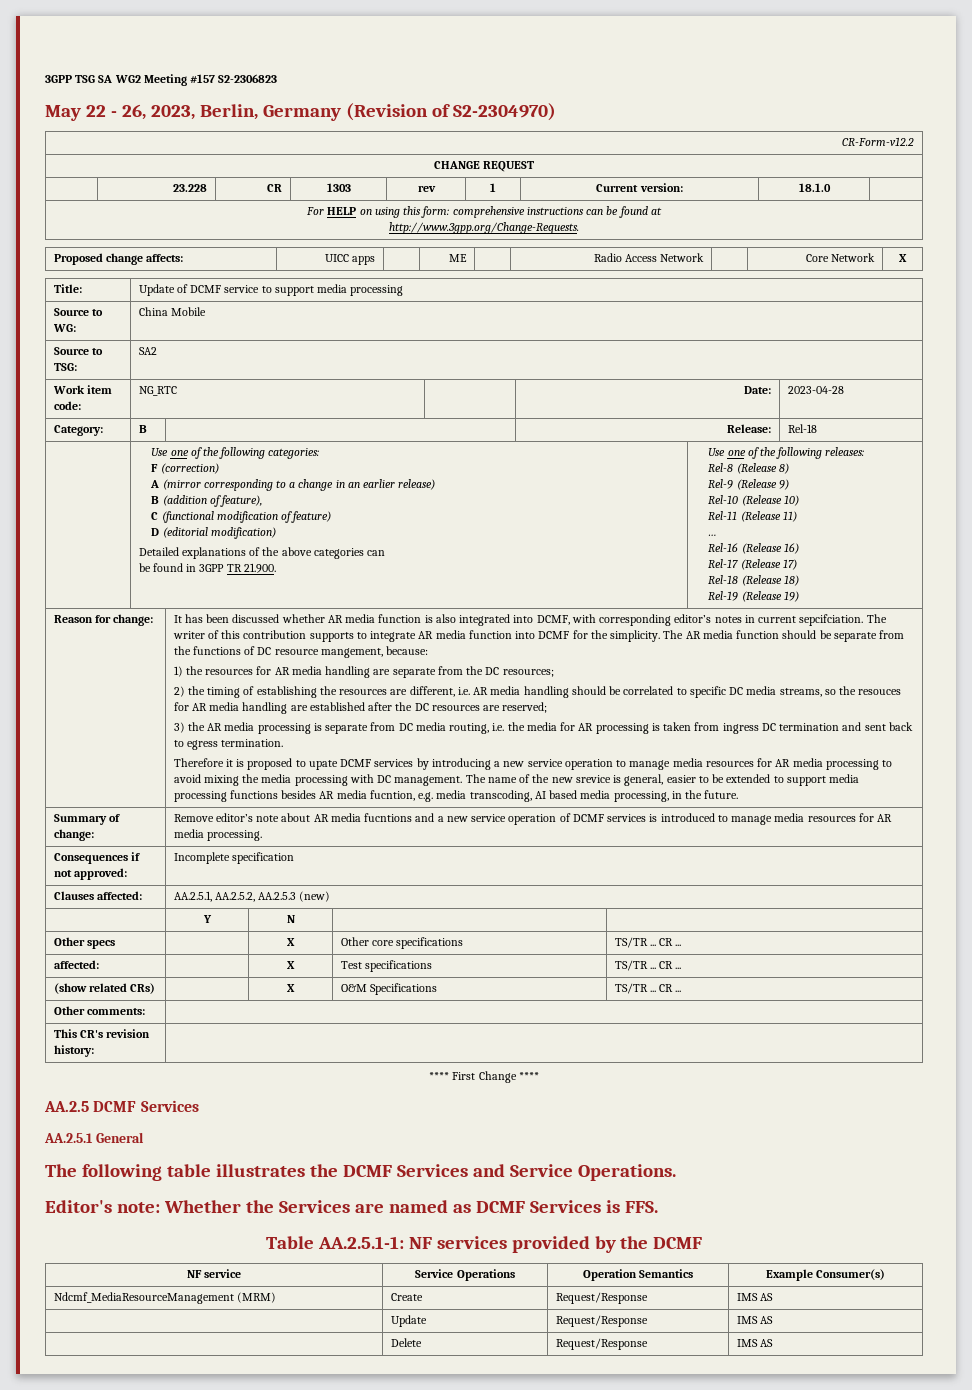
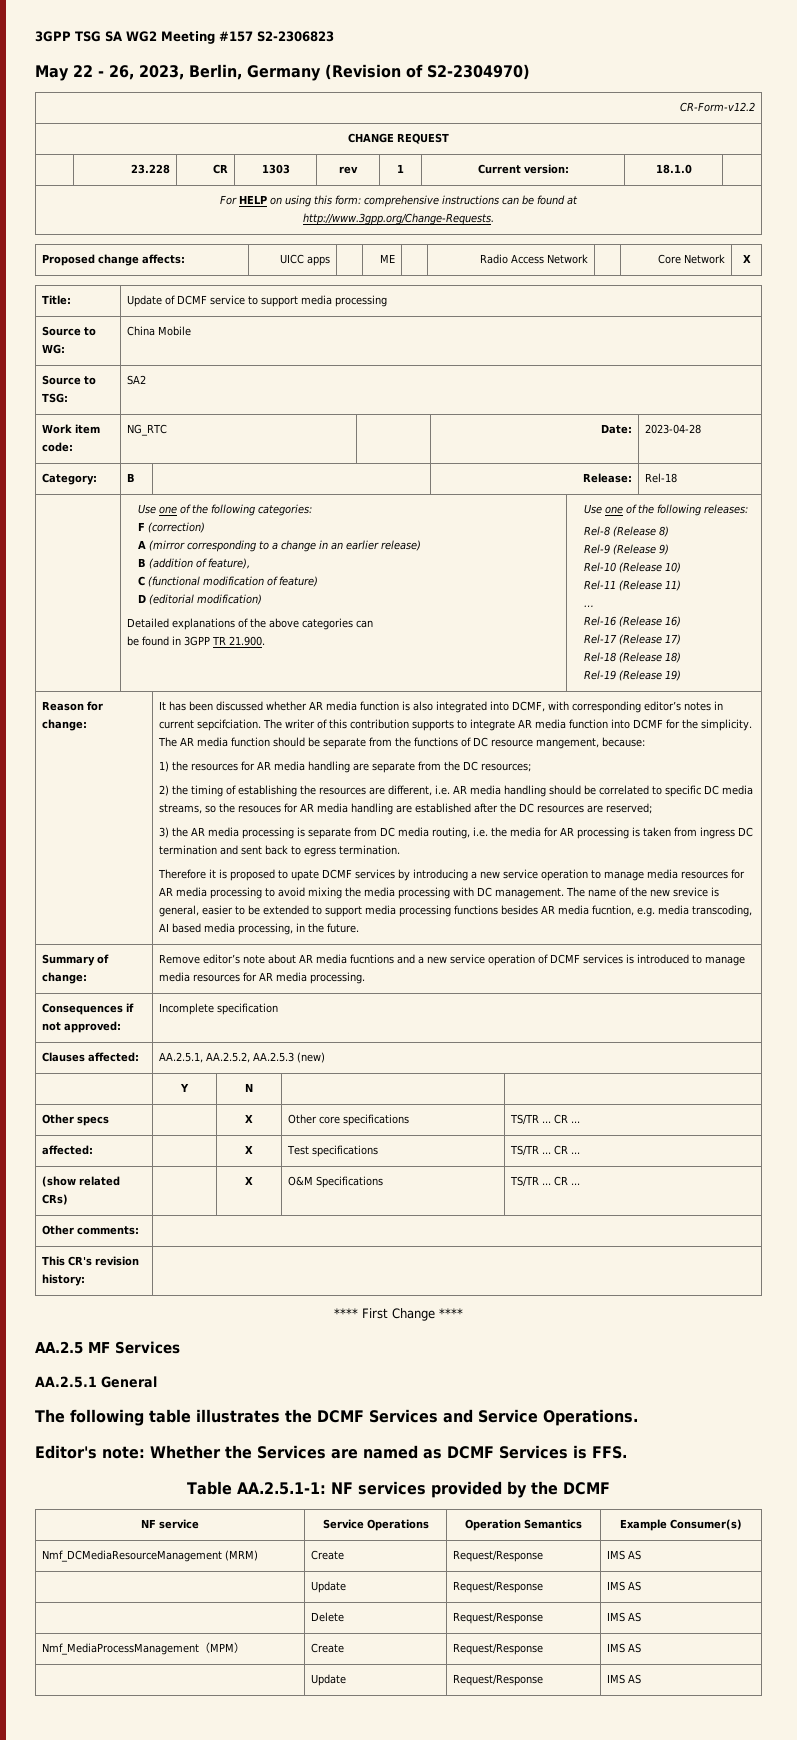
[93,1101,137,1112] DCMF -> [88,1342,110,1353] MF
[53,1292,234,1304] Ndcmf_MediaResourceManagement -> [41,1550,222,1562] Nmf_DCMediaResourceManagement
(773, 1343) none -> [41,1642,245,1655] [310,1643,344,1653] [452,1643,543,1655] [606,1643,641,1653] [310,1674,346,1686] [452,1674,543,1686] [606,1674,641,1684] // Nmf_MediaProcessManagement（MPM） | Create | Request/Response | IMS AS // | Update | Request/Response | IMS AS

